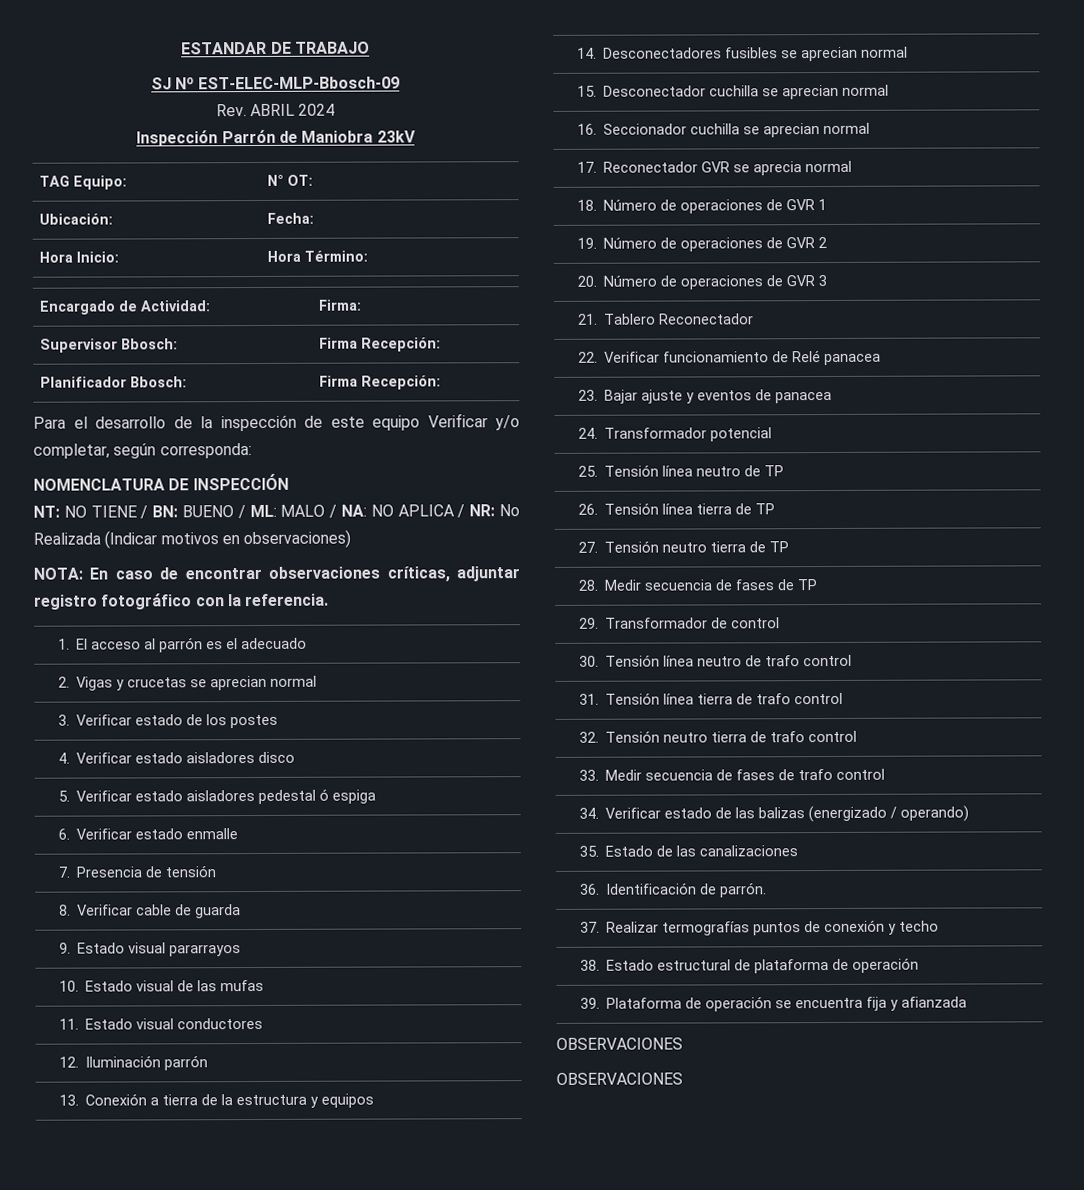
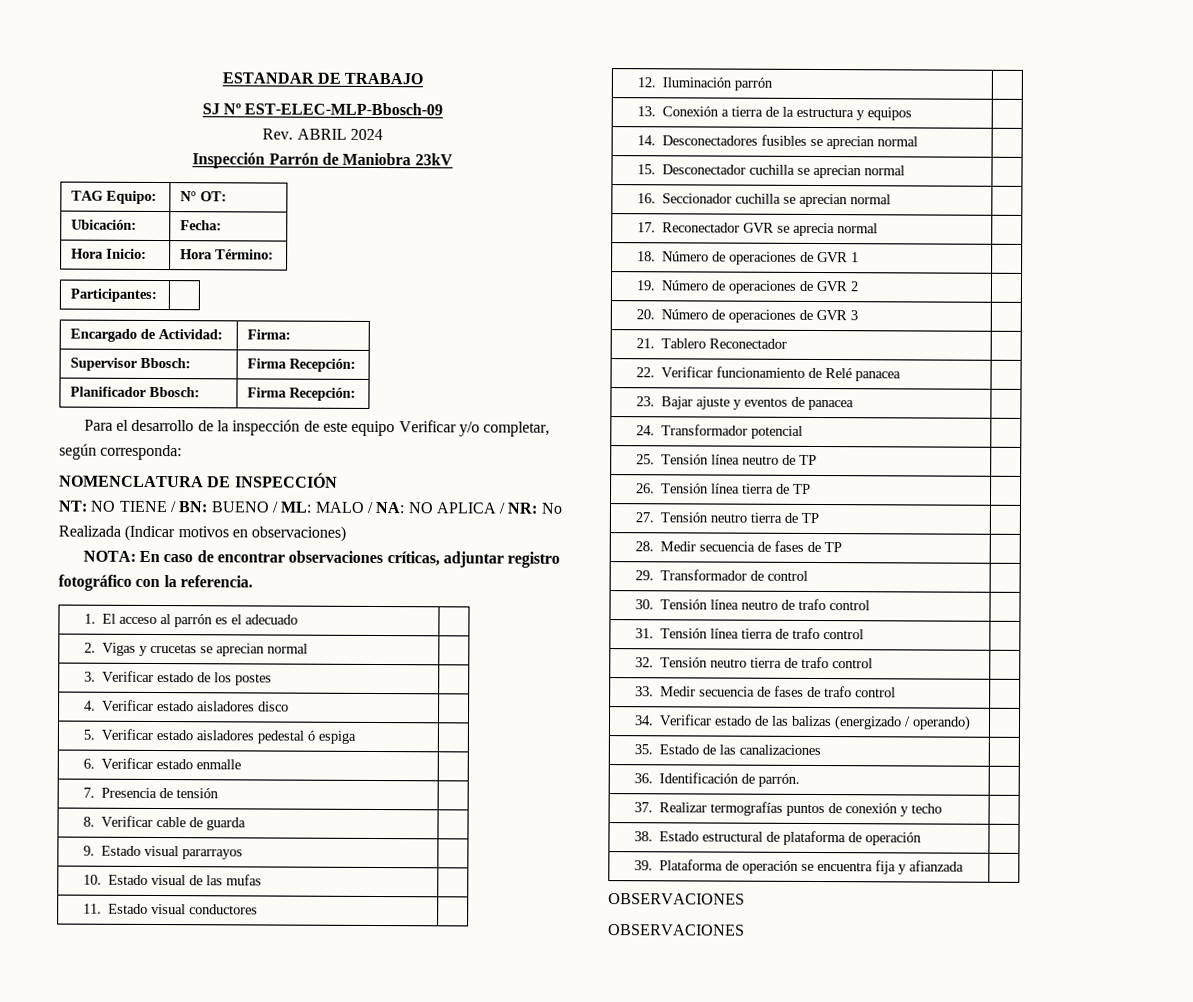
(369, 256) none -> [70,288,158,303] // Participantes: |

